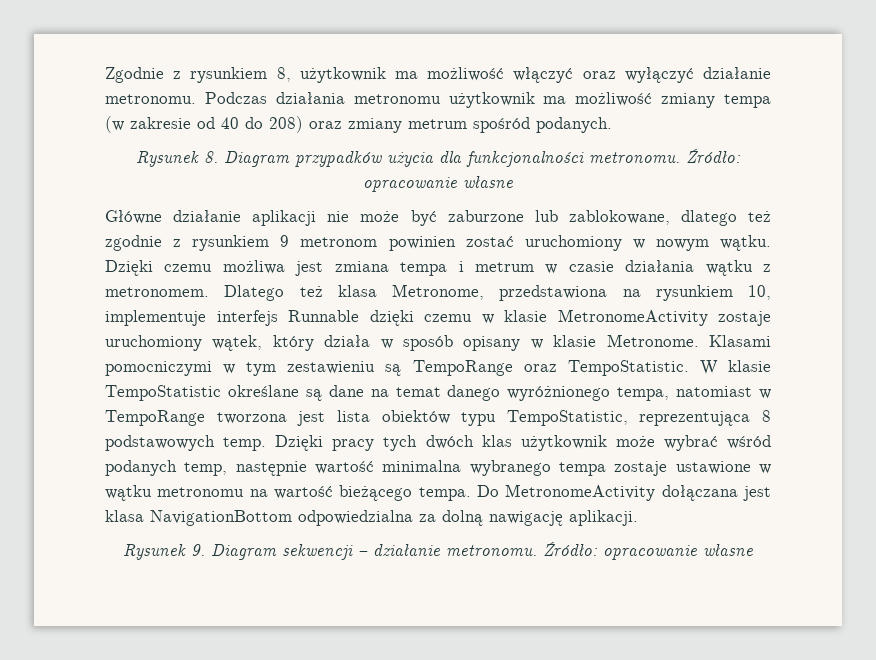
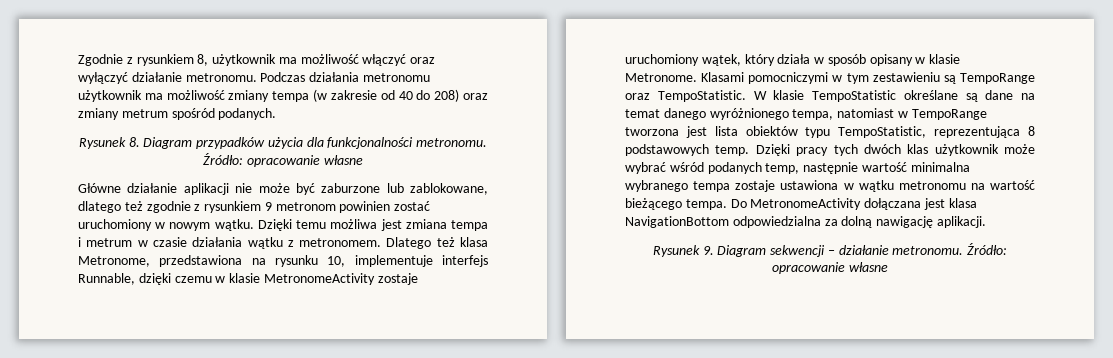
[164,264,213,272] czemu -> [296,220,327,229] temu
[655,285,733,301] rysunkiem -> [275,255,318,267] rysunku
[288,310,359,322] Runnable -> [78,273,135,285] Runnable,
[675,461,751,474] ustawione -> [780,180,839,190] ustawiona

